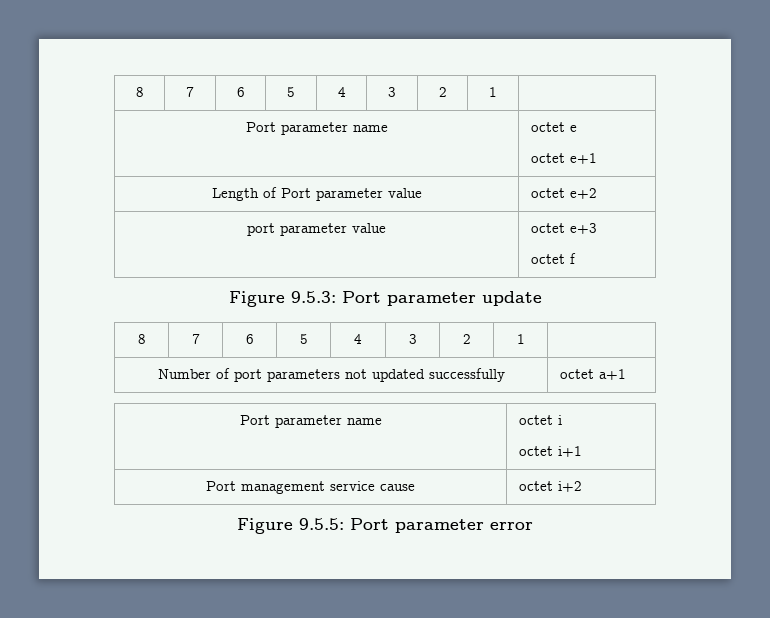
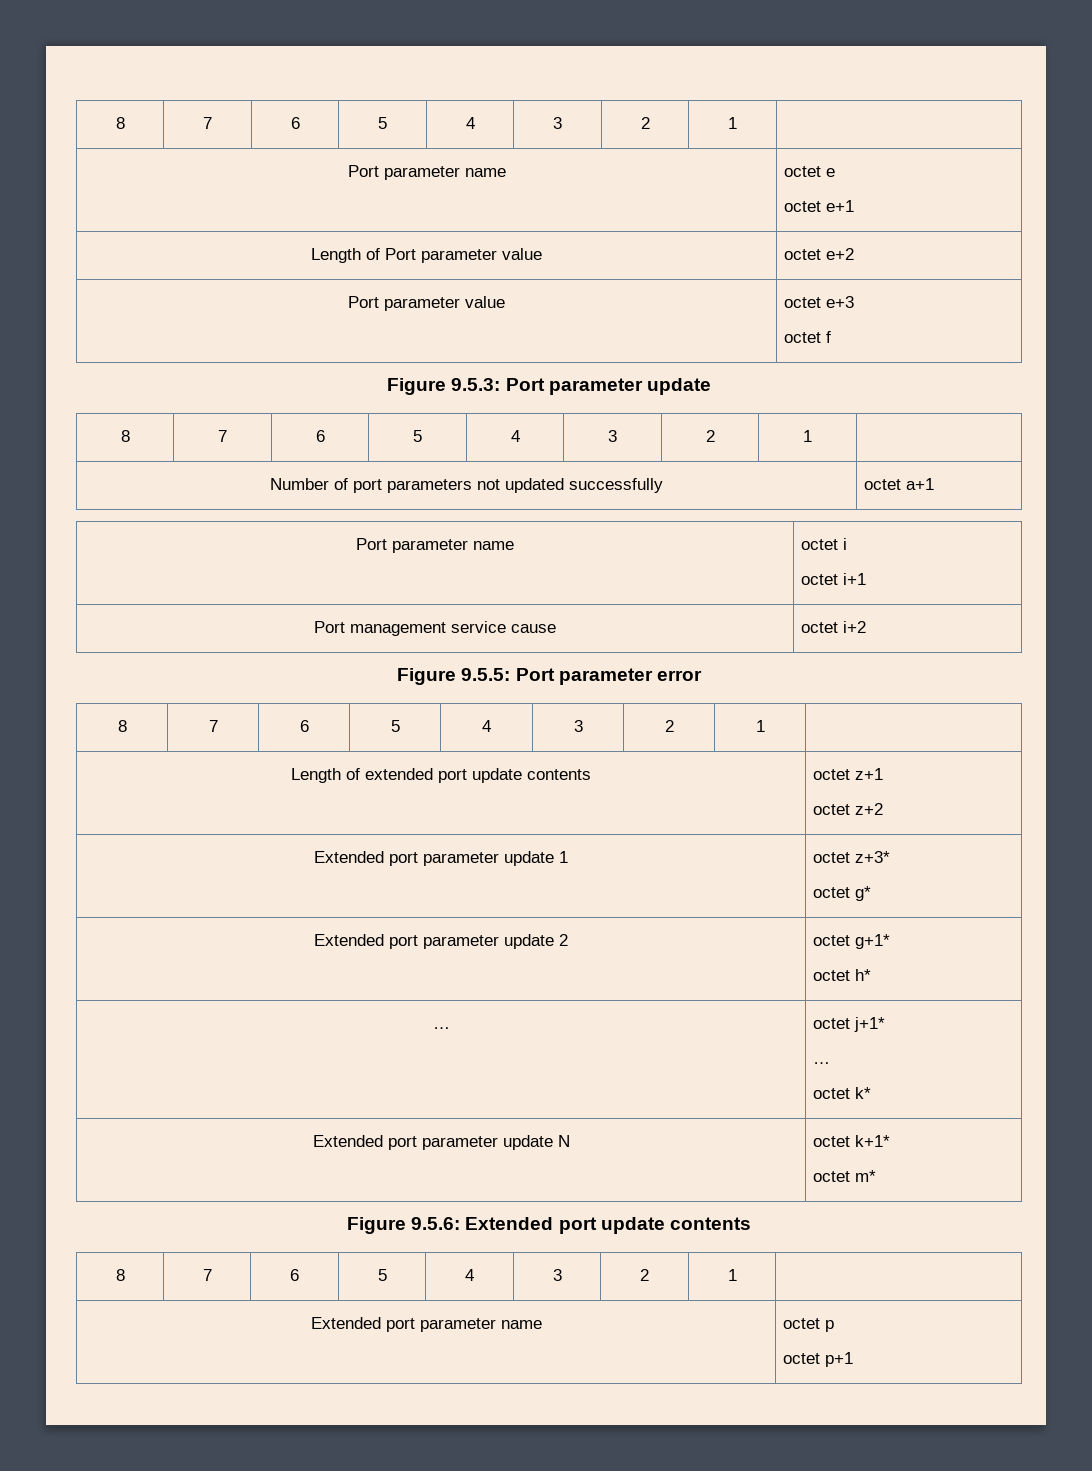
[247,223,275,236] port -> [348,296,379,308] Port
(533, 526) none -> [117,720,127,732] [208,720,218,732] [299,720,309,732] [390,720,400,732] [482,720,491,732] [573,720,583,732] [664,720,674,732] [755,720,765,732] [291,768,591,783] [812,768,883,780] [812,803,883,815] [314,851,568,866] [812,851,890,863] [812,886,871,901] [314,934,568,949] [812,934,890,949] [812,969,871,981] [432,1027,450,1029] [812,1017,885,1032] [812,1062,830,1064] [812,1087,871,1099] [312,1135,570,1150] [812,1135,890,1147] [812,1170,876,1182] [347,1217,751,1234] [115,1269,125,1281] [202,1269,212,1281] [290,1269,299,1281] [377,1269,387,1281] [465,1269,474,1281] [552,1269,562,1281] [640,1269,649,1281] [727,1269,737,1281] [310,1317,542,1332] [782,1318,834,1332] [782,1352,853,1367] // 8 | 7 | 6 | 5 | 4 | 3 | 2 | 1 | // Length of extended port update contents | octet z+1 // octet z+2 // Extended port parameter update 1 | octet z+3* // octet g* // Extended port parameter update 2 | octet g+1* // octet h* // … | octet j+1* // … // octet k* // Extended port parameter update N | octet k+1* // octet m* // Figure 9.5.6: Extended port update contents // 8 | 7 | 6 | 5 | 4 | 3 | 2 | 1 | // Extended port parameter name | octet p // octet p+1

